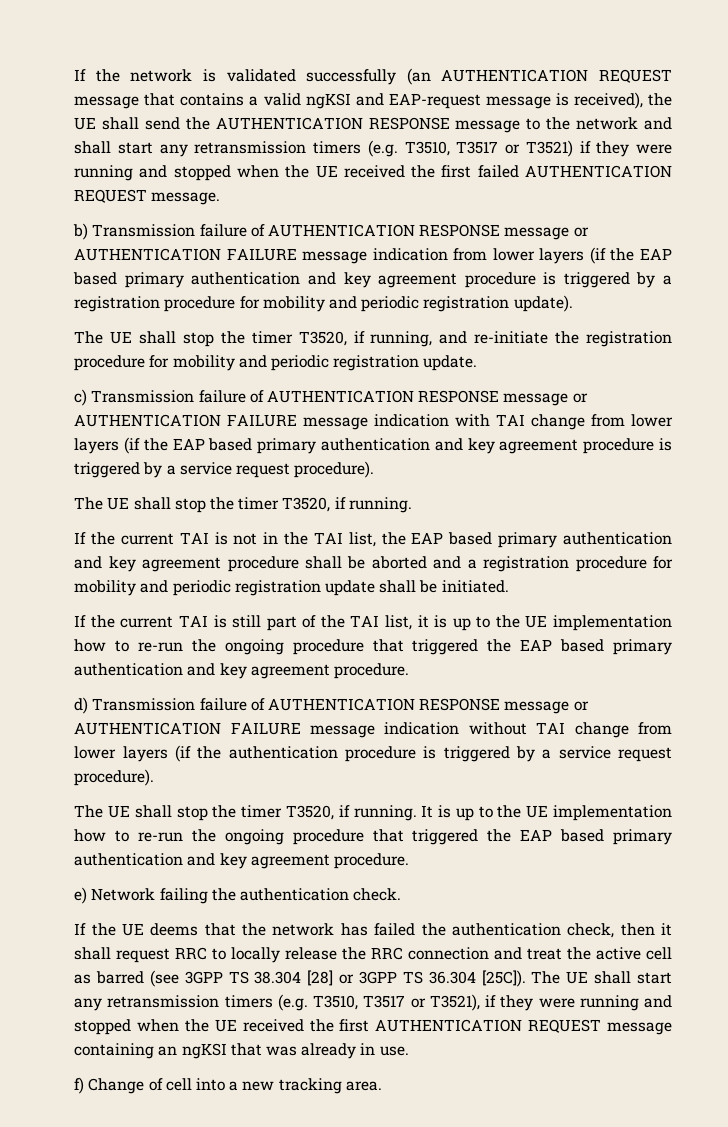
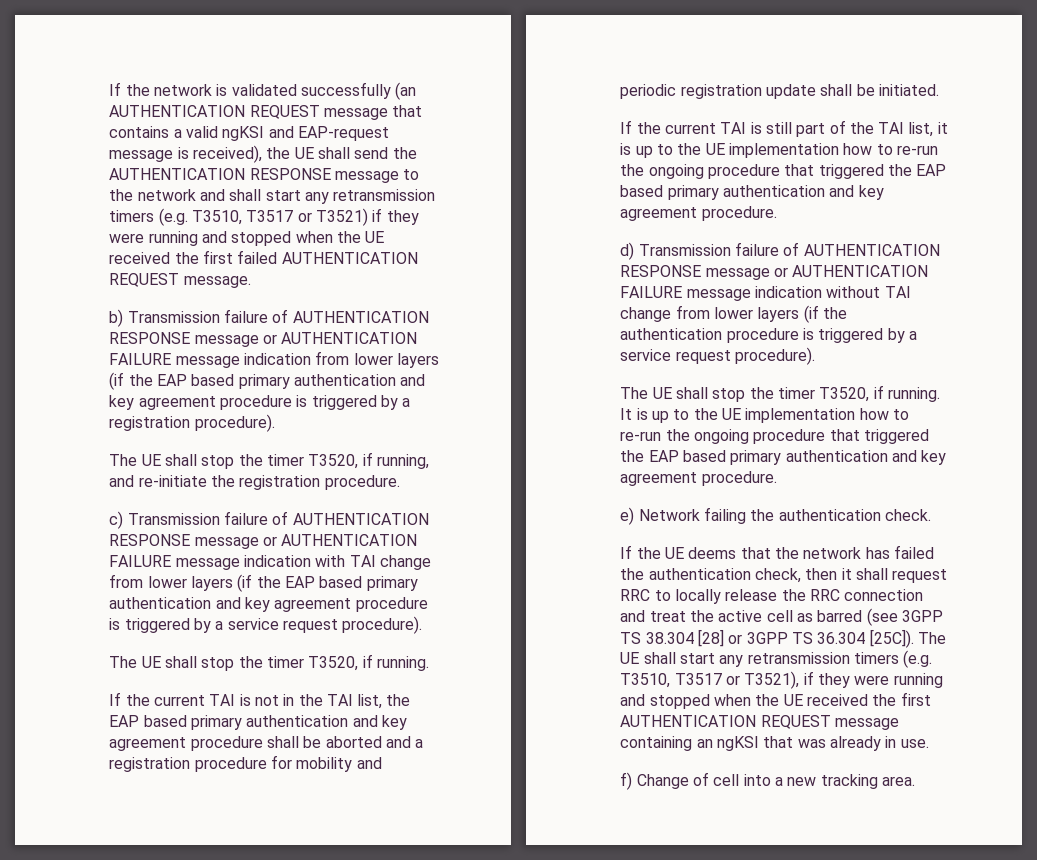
[164,295,573,312] procedure for mobility and periodic registration update). -> [194,414,275,432] procedure).
[74,355,478,371] procedure for mobility and periodic registration update. -> [324,475,400,490] procedure.

